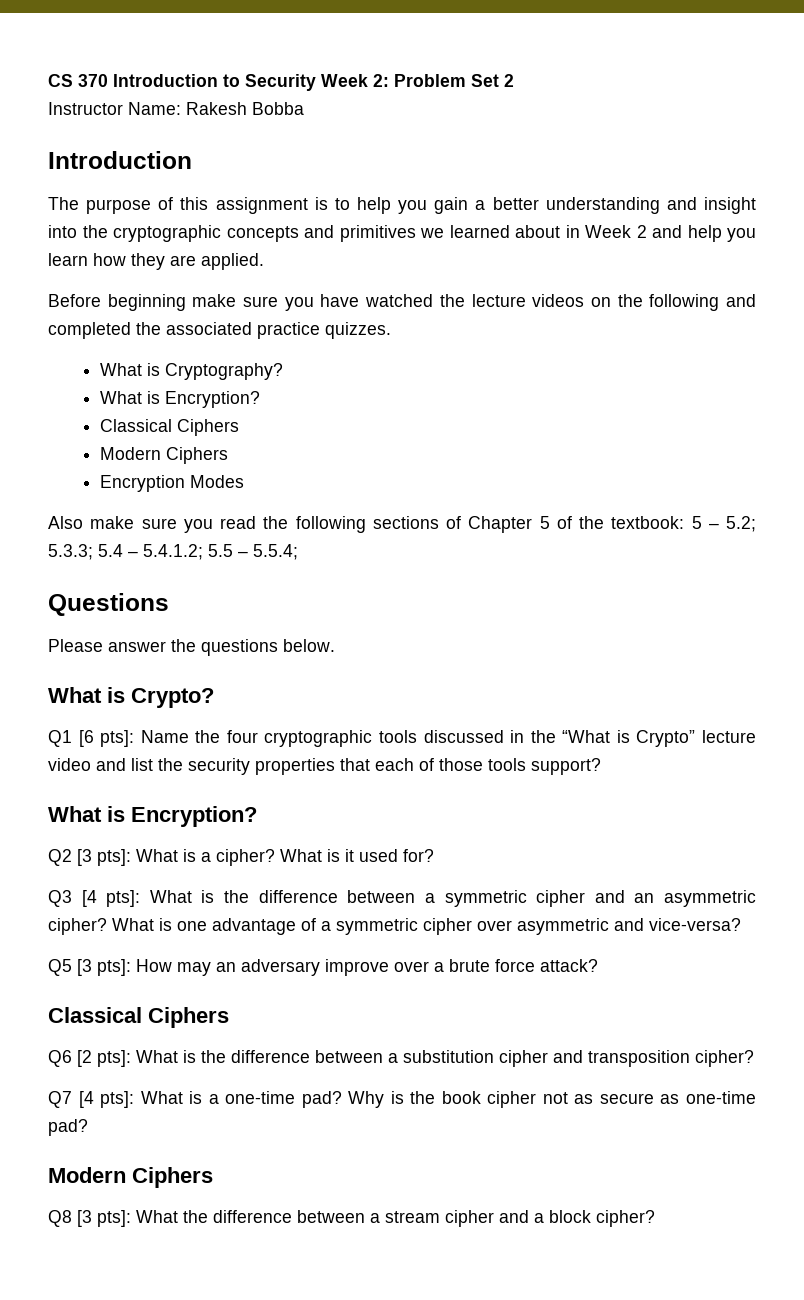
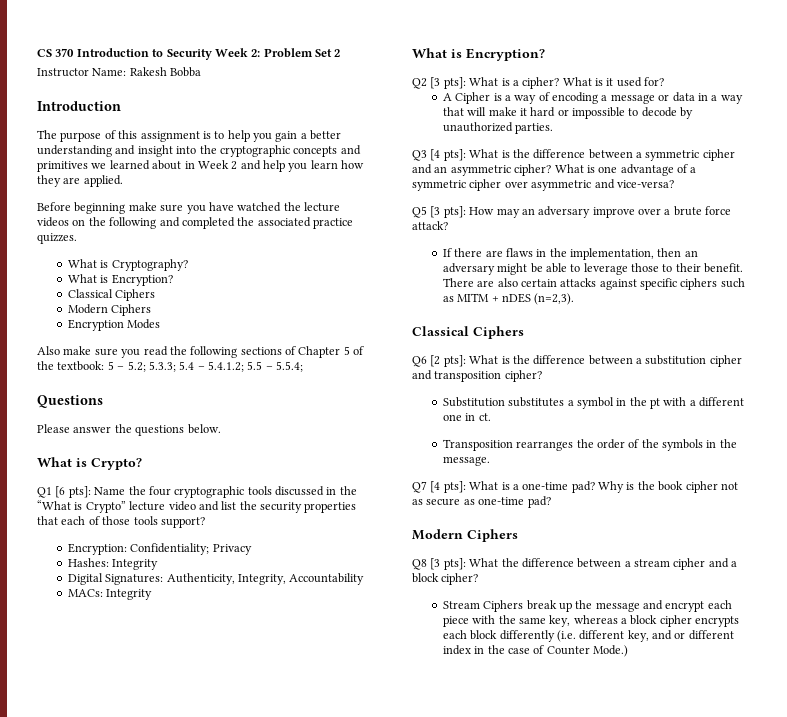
(601, 766) none -> [67,543,252,555] [67,558,159,570] [67,573,365,585] [67,589,153,600] // Encryption: Confidentiality; Privacy // Hashes: Integrity // Digital Signatures: Authenticity, Integrity, Accountability // MACs: Integrity
(434, 855) none -> [442,92,743,104] [442,107,694,119] [442,122,554,134] // A Cipher is a way of encoding a message or data in a way that will make it hard or impossible to decode by unauthorized parties.
(598, 965) none -> [442,248,698,260] [442,263,744,275] [442,278,745,290] [442,293,575,305] // If there are flaws in the implementation, then an adversary might be able to leverage those to their benefit. There are also certain attacks against specific ciphers such as MITM + nDES (n=2,3).
(754, 1058) none -> [442,397,745,409] [442,413,491,421] [442,439,737,451] [442,456,490,466] // Substitution substitutes a symbol in the pt with a different one in ct. // Transposition rearranges the order of the symbols in the message.
(655, 1218) none -> [442,600,732,612] [442,615,740,627] [442,630,734,642] [442,645,629,657] // Stream Ciphers break up the message and encrypt each piece with the same key, whereas a block cipher encrypts each block differently (i.e. different key, and or different index in the case of Counter Mode.)

